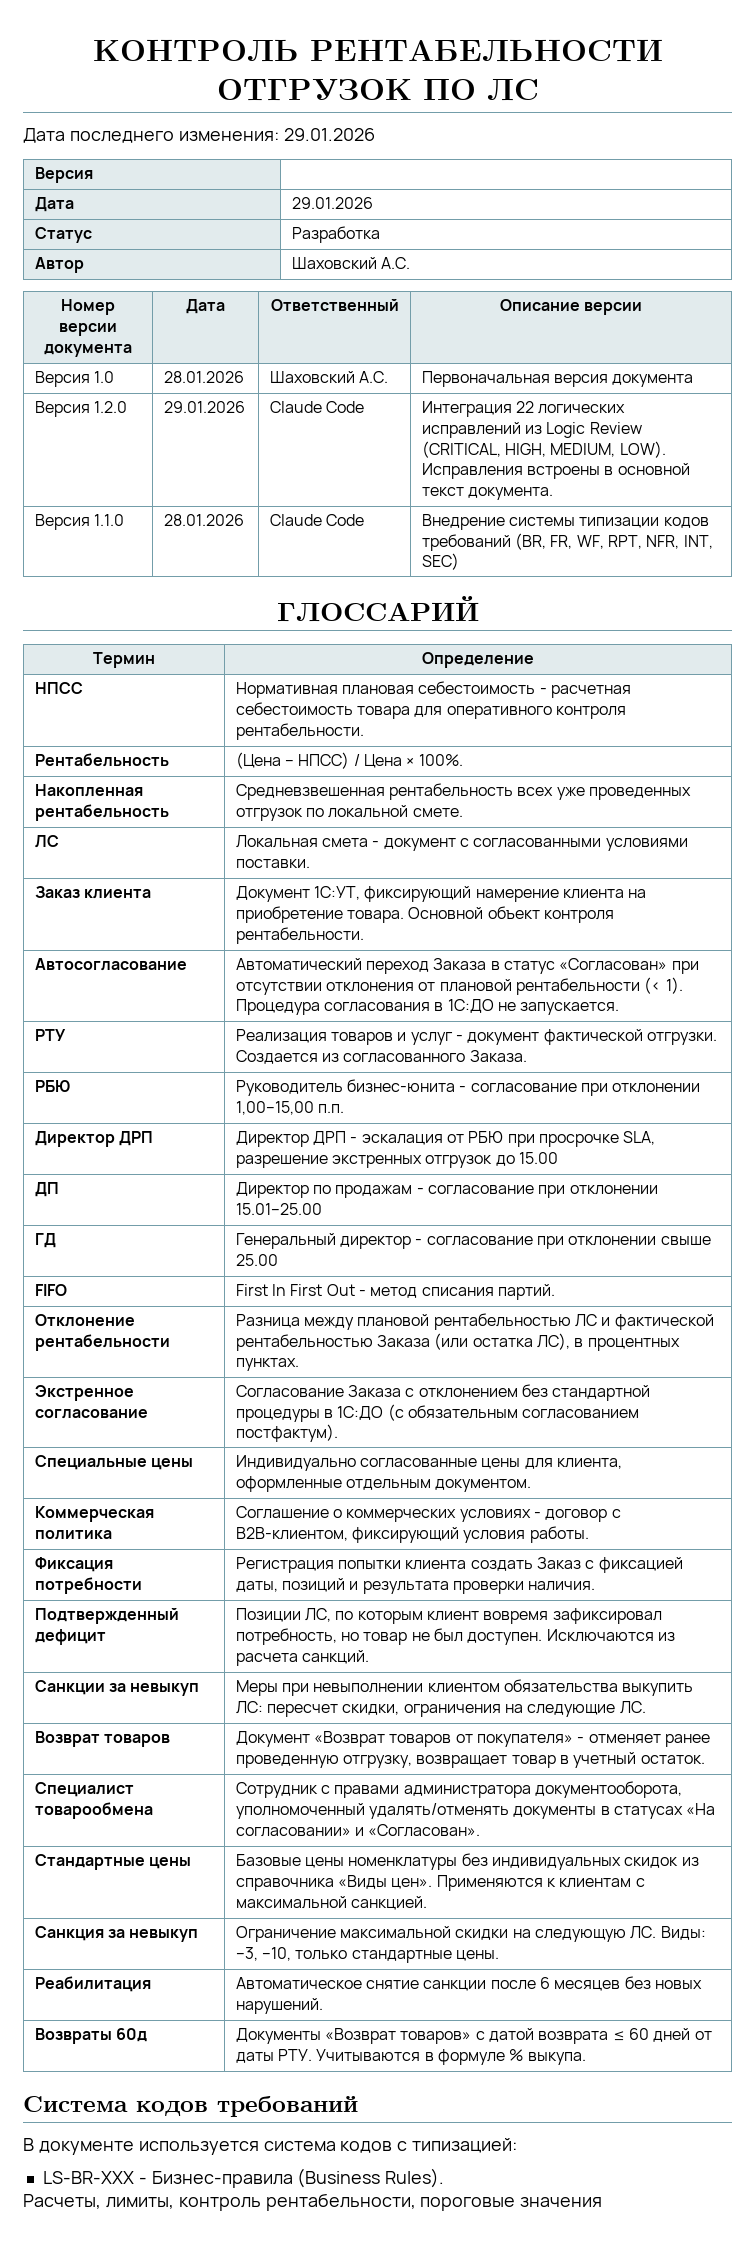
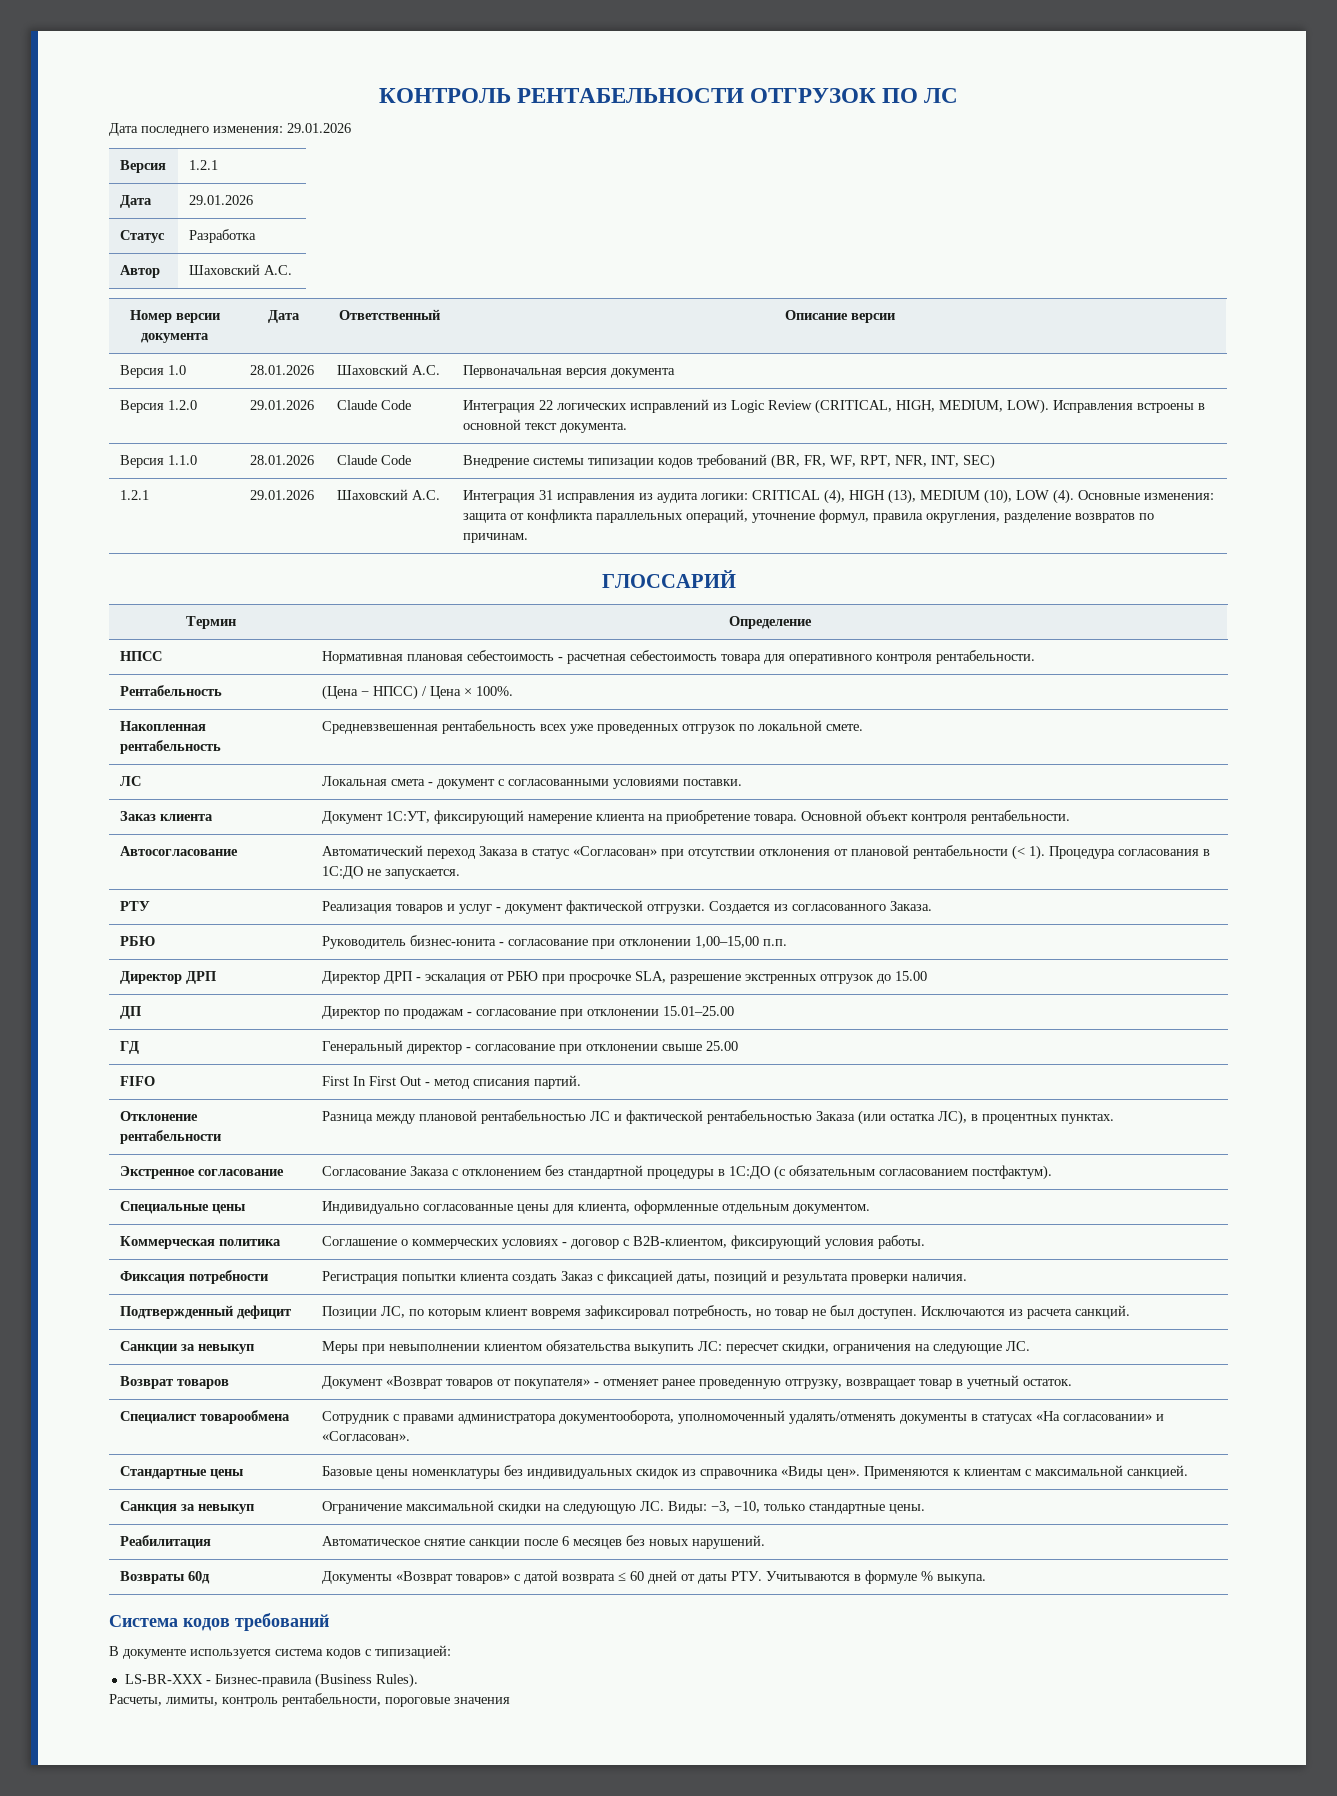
(93, 175) none -> [189,160,219,170] 1.2.1
(459, 561) none -> [120,490,150,500] [250,490,315,500] [337,489,441,500] [463,489,1215,504] [463,509,1155,523] [463,533,529,543] // 1.2.1 | 29.01.2026 | Шаховский А.С. | Интеграция 31 исправления из аудита логики: CRITICAL (4), HIGH (13), MEDIUM (10), LOW (4). Основные изменения: защита от конфликта параллельных операций, уточнение формул, правила округления, разделение возвратов по причинам.

